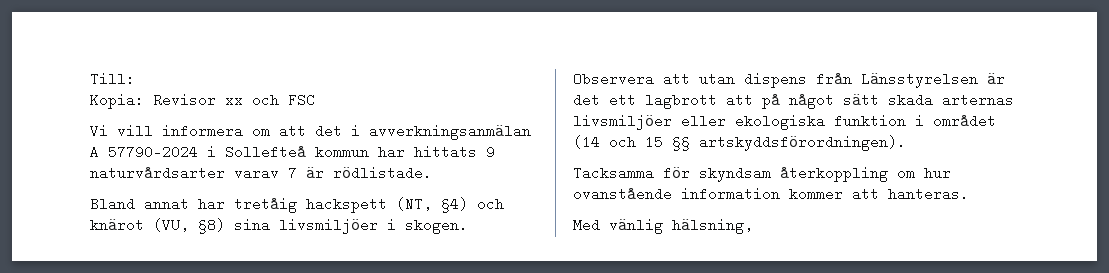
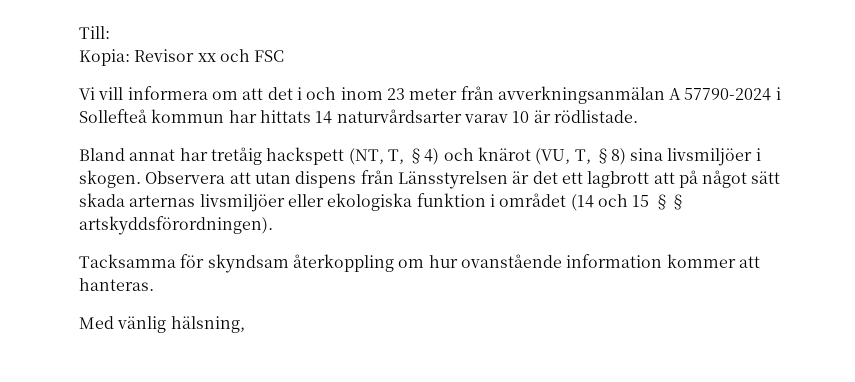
(360, 130) none -> [306,86,494,100] och inom 23 meter från
[486,145,495,159] 9 -> [315,111,333,124] 14
[288,166,297,180] 7 -> [512,111,530,123] 10
(432, 204) none -> [387,149,404,164] T,
(189, 225) none -> [574,149,591,164] T,

